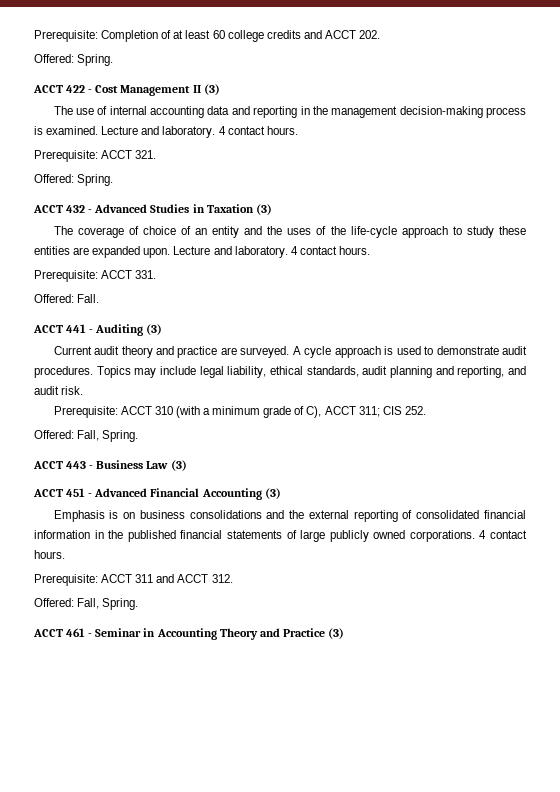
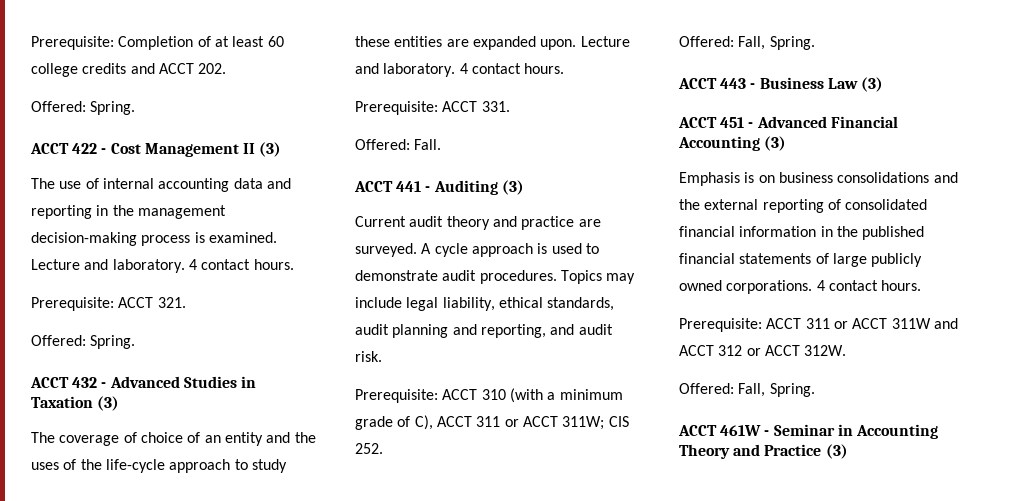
[358,406,380,417] 311; -> [476,416,605,430] 311 or ACCT 311W;
[156,574,233,583] [34,598,139,610] [33,628,86,637] and ACCT 312. // Offered: Fall, Spring. // ACCT 461 -> [833,318,958,329] [679,345,847,356] [679,383,815,397] [678,425,762,436] or ACCT 311W and ACCT 312 or ACCT 312W. // Offered: Fall, Spring. // ACCT 461W

